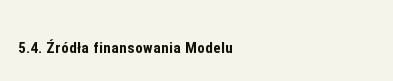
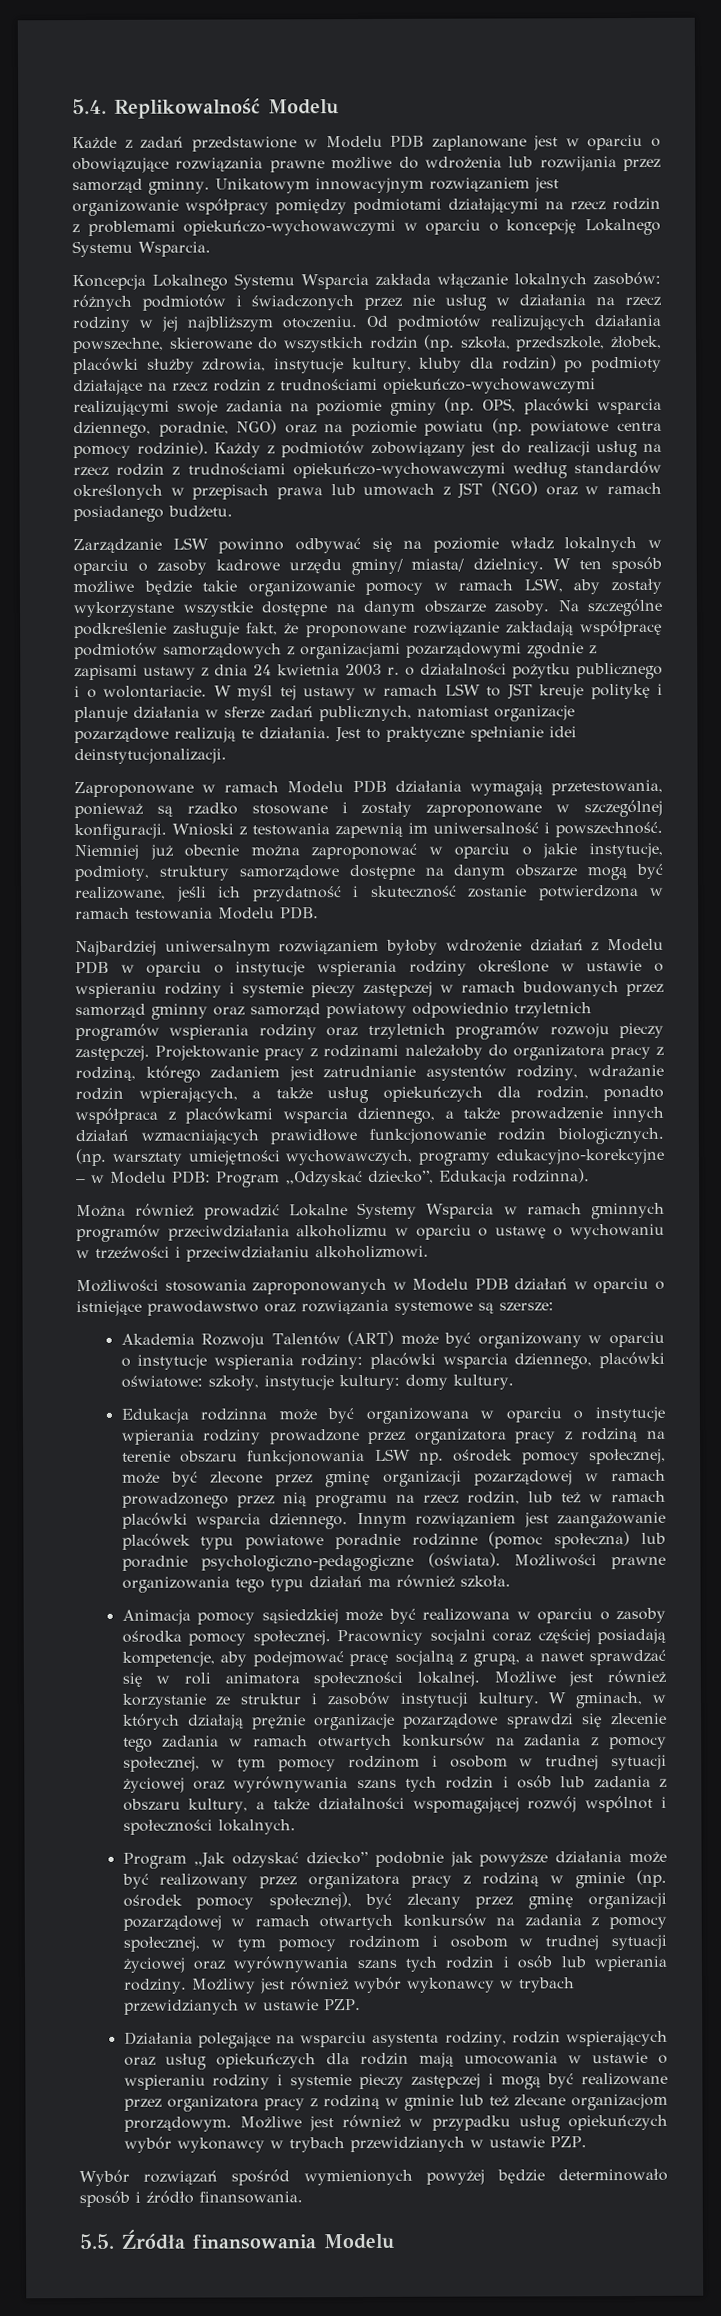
(42, 47) none -> [114,98,340,119] [72,134,661,152] [72,156,661,174] [72,177,559,195] [72,197,661,217] [72,218,661,236] [72,240,211,258] [72,271,661,291] [72,294,661,312] [72,314,661,333] [72,334,662,354] [73,355,662,375] [73,378,596,396] [73,397,662,417] [73,418,662,439] [73,440,662,459] [73,460,662,479] [73,481,662,501] [73,505,233,523] [73,536,663,554] [73,556,662,576] [73,578,663,597] [73,598,663,618] [74,619,663,639] [74,642,597,660] [74,662,663,681] [74,683,663,701] [74,705,575,723] [74,726,577,744] [74,748,227,765] [74,779,664,798] [74,799,663,819] [74,821,663,841] [74,842,663,861] [74,863,663,882] [75,884,664,902] [75,906,319,920] [75,938,664,957] [75,959,665,977] [75,981,664,999] [75,1002,592,1020] [75,1022,665,1042] [75,1044,664,1062] [75,1064,664,1083] [75,1085,664,1104] [75,1106,664,1125] [75,1127,664,1145] [75,1148,665,1167] [76,1168,590,1188] [76,1202,665,1220] [76,1223,665,1243] [76,1245,429,1262] [76,1277,665,1295] [76,1299,554,1317] [120,1330,665,1349] [120,1351,665,1370] [120,1374,514,1391] [120,1406,665,1424] [120,1427,666,1445] [121,1448,666,1466] [121,1469,666,1488] [121,1490,667,1509] [121,1511,666,1530] [121,1531,667,1550] [121,1552,666,1572] [121,1574,511,1593] [121,1607,666,1625] [121,1628,666,1646] [121,1649,666,1667] [121,1669,666,1688] [121,1691,666,1709] [122,1712,668,1731] [122,1733,668,1752] [122,1754,668,1772] [122,1775,667,1793] [122,1795,667,1814] [122,1819,296,1835] [122,1851,667,1869] [121,1869,667,1890] [122,1892,667,1910] [122,1913,667,1931] [122,1934,668,1952] [122,1955,667,1973] [123,1976,575,1994] [123,1999,361,2015] [123,2030,668,2049] [123,2051,668,2070] [123,2072,668,2090] [123,2093,669,2112] [123,2114,668,2132] [123,2136,587,2153] [79,2168,668,2187] [79,2190,303,2208] [79,2233,114,2250] Replikowalność Modelu // Każde z zadań przedstawione w Modelu PDB zaplanowane jest w oparciu o obowiązujące rozwiązania prawne możliwe do wdrożenia lub rozwijania przez samorząd gminny. Unikatowym innowacyjnym rozwiązaniem jest organizowanie współpracy pomiędzy podmiotami działającymi na rzecz rodzin z problemami opiekuńczo-wychowawczymi w oparciu o koncepcję Lokalnego Systemu Wsparcia. // Koncepcja Lokalnego Systemu Wsparcia zakłada włączanie lokalnych zasobów: różnych podmiotów i świadczonych przez nie usług w działania na rzecz rodziny w jej najbliższym otoczeniu. Od podmiotów realizujących działania powszechne, skierowane do wszystkich rodzin (np. szkoła, przedszkole, żłobek, placówki służby zdrowia, instytucje kultury, kluby dla rodzin) po podmioty działające na rzecz rodzin z trudnościami opiekuńczo-wychowawczymi realizującymi swoje zadania na poziomie gminy (np. OPS, placówki wsparcia dziennego, poradnie, NGO) oraz na poziomie powiatu (np. powiatowe centra pomocy rodzinie). Każdy z podmiotów zobowiązany jest do realizacji usług na rzecz rodzin z trudnościami opiekuńczo-wychowawczymi według standardów określonych w przepisach prawa lub umowach z JST (NGO) oraz w ramach posiadanego budżetu. // Zarządzanie LSW powinno odbywać się na poziomie władz lokalnych w oparciu o zasoby kadrowe urzędu gminy/ miasta/ dzielnicy. W ten sposób możliwe będzie takie organizowanie pomocy w ramach LSW, aby zostały wykorzystane wszystkie dostępne na danym obszarze zasoby. Na szczególne podkreślenie zasługuje fakt, że proponowane rozwiązanie zakładają współpracę podmiotów samorządowych z organizacjami pozarządowymi zgodnie z zapisami ustawy z dnia 24 kwietnia 2003 r. o działalności pożytku publicznego i o wolontariacie. W myśl tej ustawy w ramach LSW to JST kreuje politykę i planuje działania w sferze zadań publicznych, natomiast organizacje pozarządowe realizują te działania. Jest to praktyczne spełnianie idei deinstytucjonalizacji. // Zaproponowane w ramach Modelu PDB działania wymagają przetestowania, ponieważ są rzadko stosowane i zostały zaproponowane w szczególnej konfiguracji. Wnioski z testowania zapewnią im uniwersalność i powszechność. Niemniej już obecnie można zaproponować w oparciu o jakie instytucje, podmioty, struktury samorządowe dostępne na danym obszarze mogą być realizowane, jeśli ich przydatność i skuteczność zostanie potwierdzona w ramach testowania Modelu PDB. // Najbardziej uniwersalnym rozwiązaniem byłoby wdrożenie działań z Modelu PDB w oparciu o instytucje wspierania rodziny określone w ustawie o wspieraniu rodziny i systemie pieczy zastępczej w ramach budowanych przez samorząd gminny oraz samorząd powiatowy odpowiednio trzyletnich programów wspierania rodziny oraz trzyletnich programów rozwoju pieczy zastępczej. Projektowanie pracy z rodzinami należałoby do organizatora pracy z rodziną, którego zadaniem jest zatrudnianie asystentów rodziny, wdrażanie rodzin wpierających, a także usług opiekuńczych dla rodzin, ponadto współpraca z placówkami wsparcia dziennego, a także prowadzenie innych działań wzmacniających prawidłowe funkcjonowanie rodzin biologicznych. (np. warsztaty umiejętności wychowawczych, programy edukacyjno-korekcyjne – w Modelu PDB: Program „Odzyskać dziecko”, Edukacja rodzinna). // Można również prowadzić Lokalne Systemy Wsparcia w ramach gminnych programów przeciwdziałania alkoholizmu w oparciu o ustawę o wychowaniu w trzeźwości i przeciwdziałaniu alkoholizmowi. // Możliwości stosowania zaproponowanych w Modelu PDB działań w oparciu o istniejące prawodawstwo oraz rozwiązania systemowe są szersze: // Akademia Rozwoju Talentów (ART) może być organizowany w oparciu o instytucje wspierania rodziny: placówki wsparcia dziennego, placówki oświatowe: szkoły, instytucje kultury: domy kultury. // Edukacja rodzinna może być organizowana w oparciu o instytucje wpierania rodziny prowadzone przez organizatora pracy z rodziną na terenie obszaru funkcjonowania LSW np. ośrodek pomocy społecznej, może być zlecone przez gminę organizacji pozarządowej w ramach prowadzonego przez nią programu na rzecz rodzin, lub też w ramach placówki wsparcia dziennego. Innym rozwiązaniem jest zaangażowanie placówek typu powiatowe poradnie rodzinne (pomoc społeczna) lub poradnie psychologiczno-pedagogiczne (oświata). Możliwości prawne organizowania tego typu działań ma również szkoła. // Animacja pomocy sąsiedzkiej może być realizowana w oparciu o zasoby ośrodka pomocy społecznej. Pracownicy socjalni coraz częściej posiadają kompetencje, aby podejmować pracę socjalną z grupą, a nawet sprawdzać się w roli animatora społeczności lokalnej. Możliwe jest również korzystanie ze struktur i zasobów instytucji kultury. W gminach, w których działają prężnie organizacje pozarządowe sprawdzi się zlecenie tego zadania w ramach otwartych konkursów na zadania z pomocy społecznej, w tym pomocy rodzinom i osobom w trudnej sytuacji życiowej oraz wyrównywania szans tych rodzin i osób lub zadania z obszaru kultury, a także działalności wspomagającej rozwój wspólnot i społeczności lokalnych. // Program „Jak odzyskać dziecko” podobnie jak powyższe działania może być realizowany przez organizatora pracy z rodziną w gminie (np. ośrodek pomocy społecznej), być zlecany przez gminę organizacji pozarządowej w ramach otwartych konkursów na zadania z pomocy społecznej, w tym pomocy rodzinom i osobom w trudnej sytuacji życiowej oraz wyrównywania szans tych rodzin i osób lub wpierania rodziny. Możliwy jest również wybór wykonawcy w trybach przewidzianych w ustawie PZP. // Działania polegające na wsparciu asystenta rodziny, rodzin wspierających oraz usług opiekuńczych dla rodzin mają umocowania w ustawie o wspieraniu rodziny i systemie pieczy zastępczej i mogą być realizowane przez organizatora pracy z rodziną w gminie lub też zlecane organizacjom prorządowym. Możliwe jest również w przypadku usług opiekuńczych wybór wykonawcy w trybach przewidzianych w ustawie PZP. // Wybór rozwiązań spośród wymienionych powyżej będzie determinowało sposób i źródło finansowania. // 5.5.

